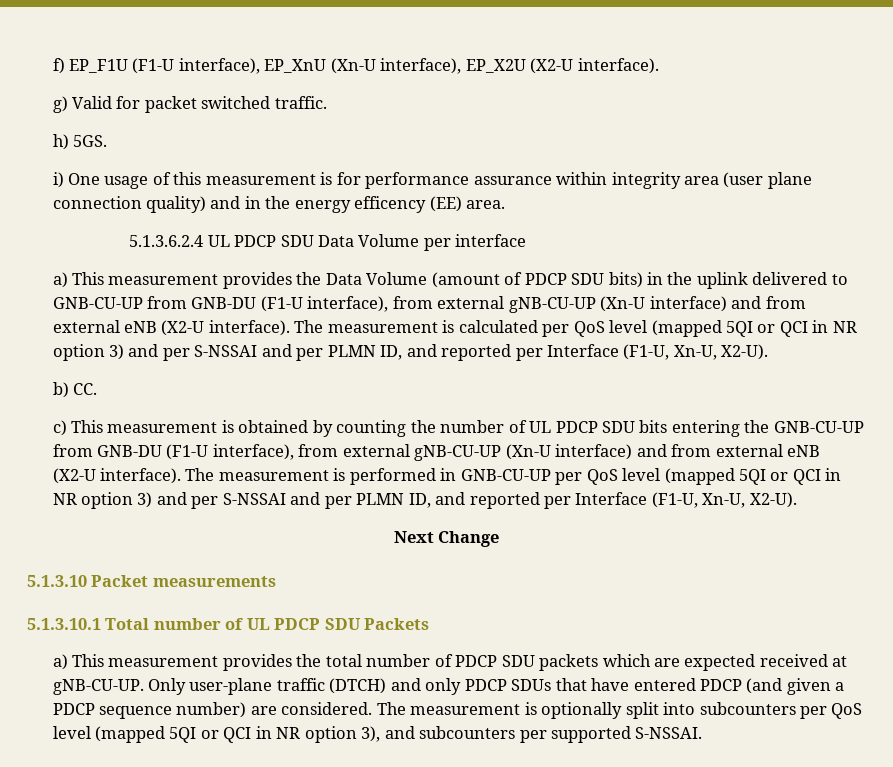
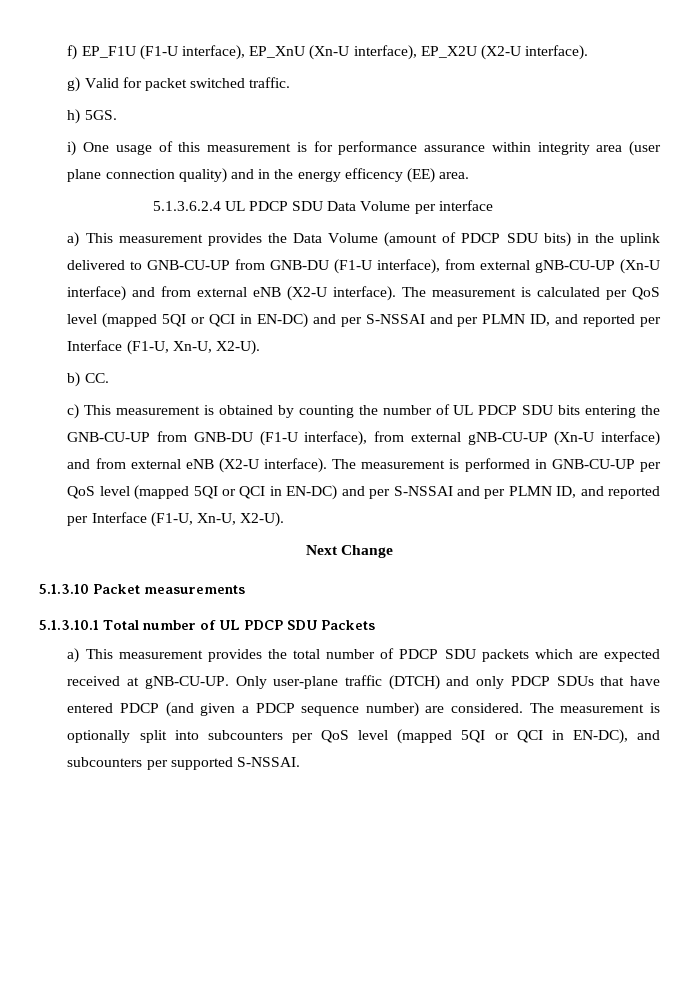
[832,321,857,333] [52,344,124,361] NR option 3) -> [256,313,308,328] EN-DC)
[52,492,153,509] NR option 3) -> [286,485,338,500] EN-DC)
[276,726,381,743] NR option 3), -> [572,729,628,744] EN-DC),

